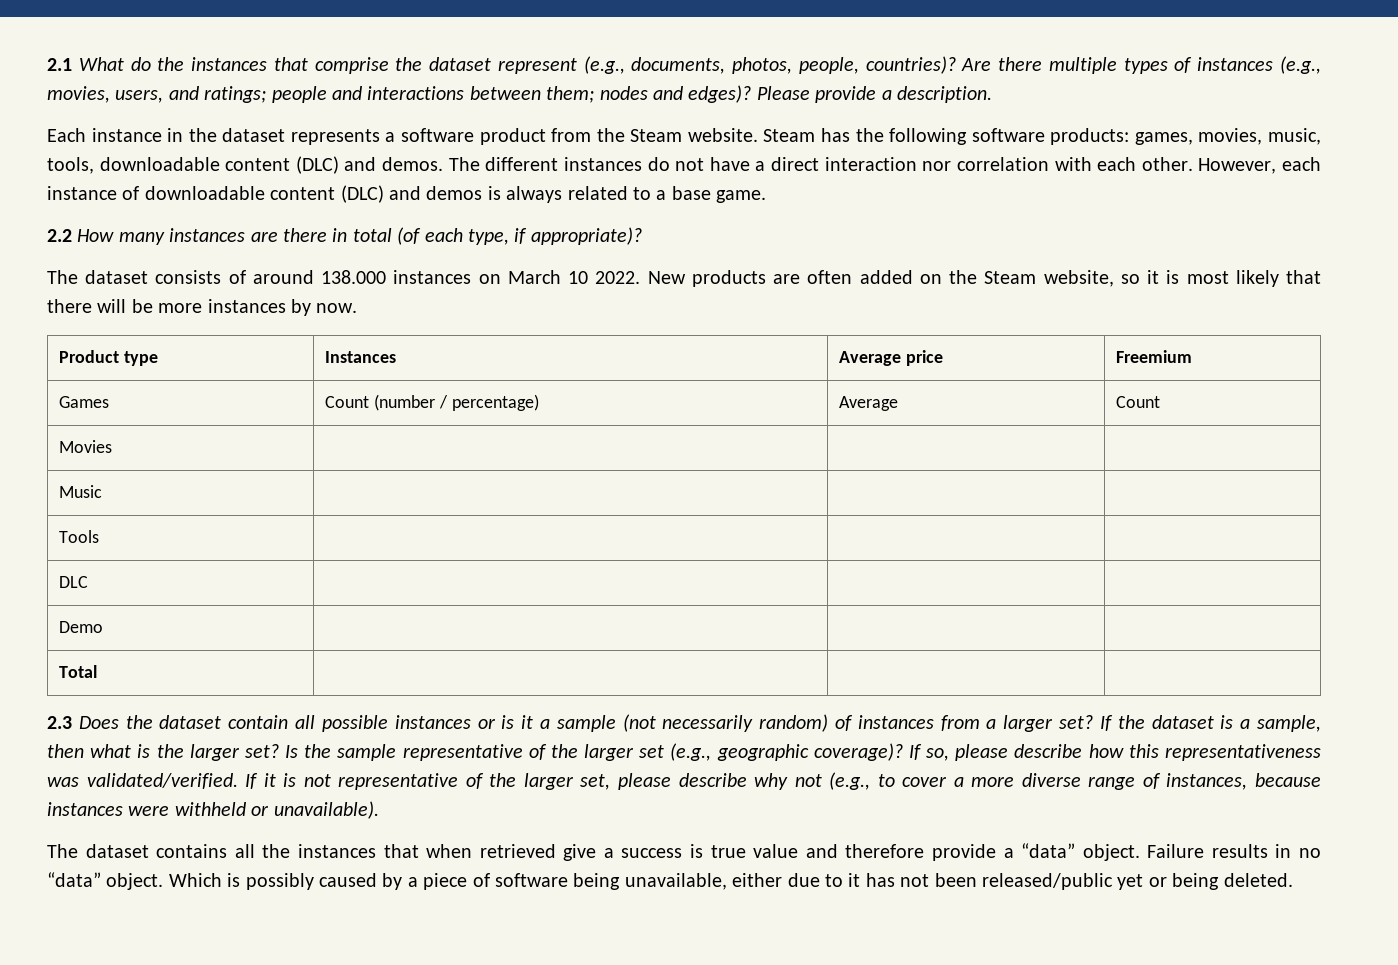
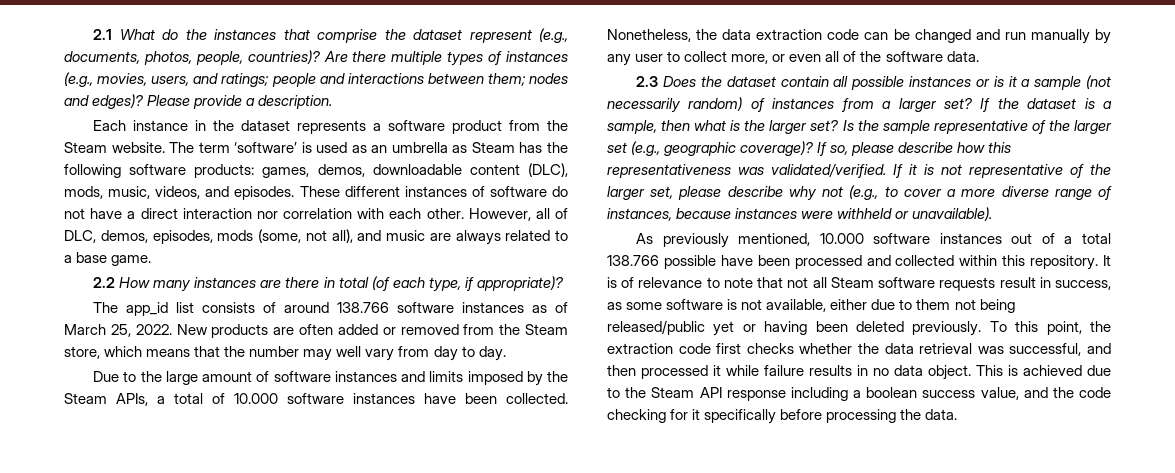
(758, 135) none -> [169,142,468,153] The term ‘software’ is used as an umbrella as
[1198,128,1321,145] [47,156,642,174] movies, music, tools, downloadable content (DLC) and demos. The different instances -> [317,163,568,177] [64,186,547,200] demos, downloadable content (DLC), mods, music, videos, and episodes. These different instances of software
[1282,157,1321,171] [47,185,501,203] each instance of downloadable content (DLC) and demos is -> [535,208,569,219] [64,229,451,244] all of DLC, demos, episodes, mods (some, not all), and music are
[85,270,149,284] dataset -> [126,302,195,316] app_id list
[321,270,589,284] 138.000 instances on March 10 -> [337,302,568,313] [64,324,131,337] 138.766 software instances as of March 25,
[919,270,1322,287] [47,299,358,316] [59,350,159,366] [325,351,397,363] [839,350,944,366] [1116,350,1193,363] [59,396,110,408] [325,394,540,411] [839,396,899,411] [1116,396,1161,408] [59,440,113,453] [59,485,103,498] [59,530,100,543] [59,576,89,588] [59,621,104,633] [59,665,98,678] on the Steam website, so it is most likely that there will be more instances by now. // Product type | Instances | Average price | Freemium // Games | Count (number / percentage) | Average | Count // Movies | | | // Music | | | // Tools | | | // DLC | | | // Demo | | | // Total | | | -> [382,324,568,335] [64,346,506,361] [93,371,569,386] [64,393,568,406] [607,29,1111,44] [607,51,979,66] or removed from the Steam store, which means that the number may well vary from day to day. // Due to the large amount of software instances and limits imposed by the Steam APIs, a total of 10.000 software instances have been collected. Nonetheless, the data extraction code can be changed and run manually by any user to collect more, or even all of the software data.
[47,843,1321,861] [47,872,1293,890] The dataset contains all the instances that when retrieved give a success is true value and therefore provide a “data” object. Failure results in no “data” object. Which is possibly caused by a piece of software being unavailable, either due to it has not been released/public yet or being deleted. -> [636,233,1111,248] [607,255,1111,270] [607,277,1111,291] [607,299,1015,313] [607,320,1111,336] [607,343,1111,356] [607,365,1111,380] [607,387,1111,401] [607,409,958,424] As previously mentioned, 10.000 software instances out of a total 138.766 possible have been processed and collected within this repository. It is of relevance to note that not all Steam software requests result in success, as some software is not available, either due to them not being released/public yet or having been deleted previously. To this point, the extraction code first checks whether the data retrieval was successful, and then processed it while failure results in no data object. This is achieved due to the Steam API response including a boolean success value, and the code checking for it specifically before processing the data.

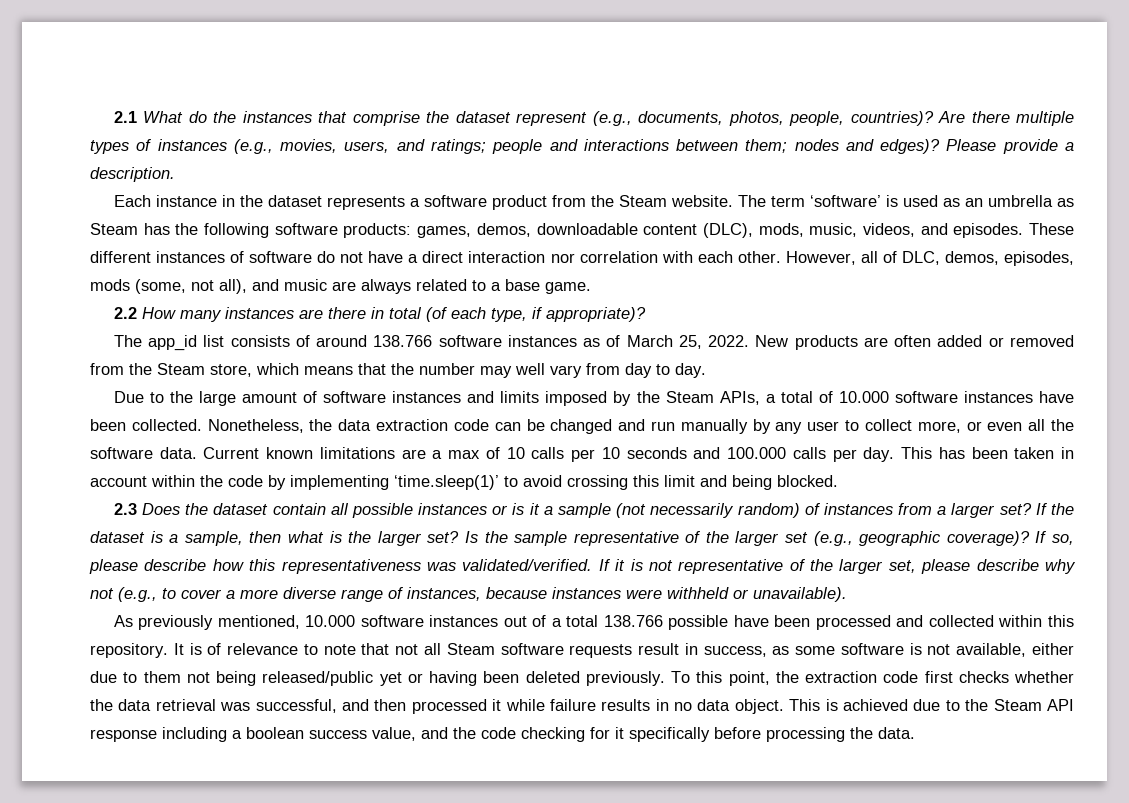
[843,51,857,62] of -> (1046, 425) none
(979, 56) none -> [203,447,1075,462] [90,475,838,490] Current known limitations are a max of 10 calls per 10 seconds and 100.000 calls per day. This has been taken in account within the code by implementing ‘time.sleep(1)’ to avoid crossing this limit and being blocked.

